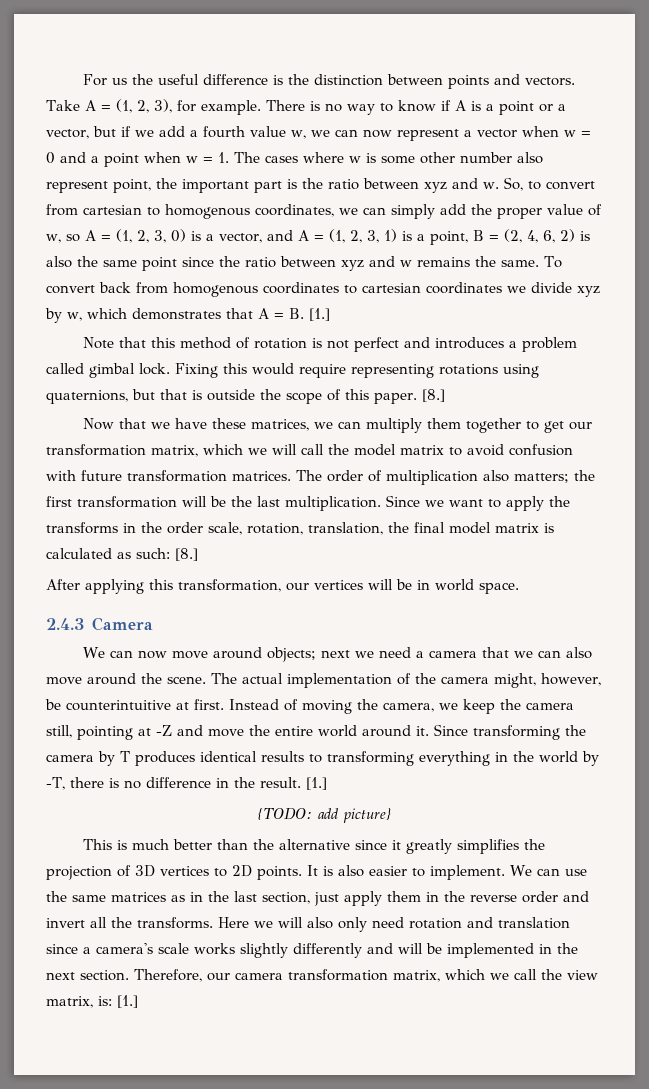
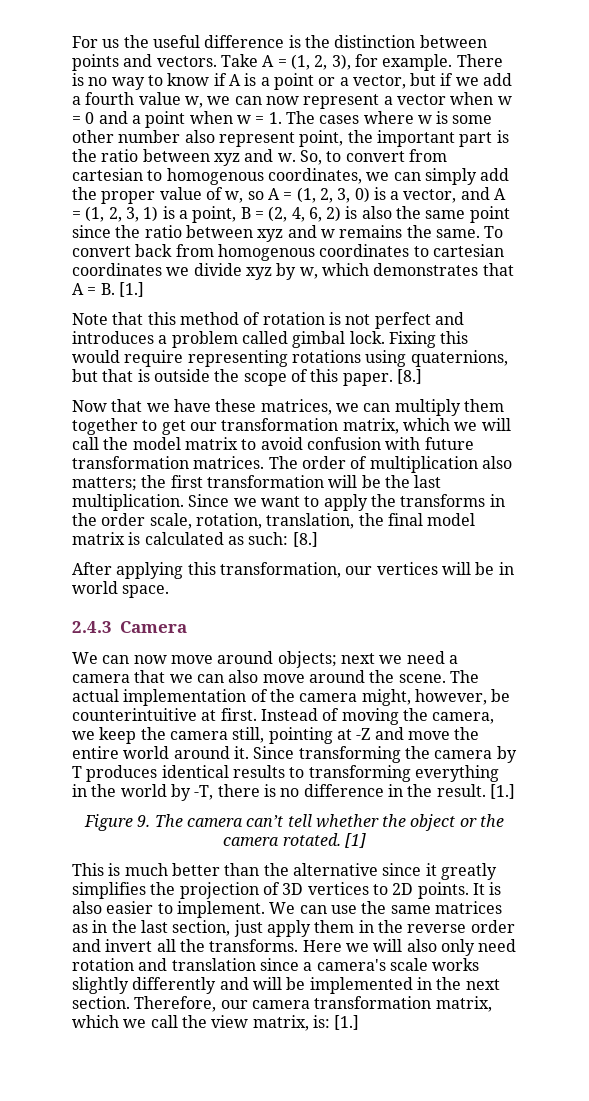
[257,808,391,823] {TODO: add picture} -> [83,814,505,831] [223,833,366,848] Figure 9. The camera can’t tell whether the object or the camera rotated. [1]

